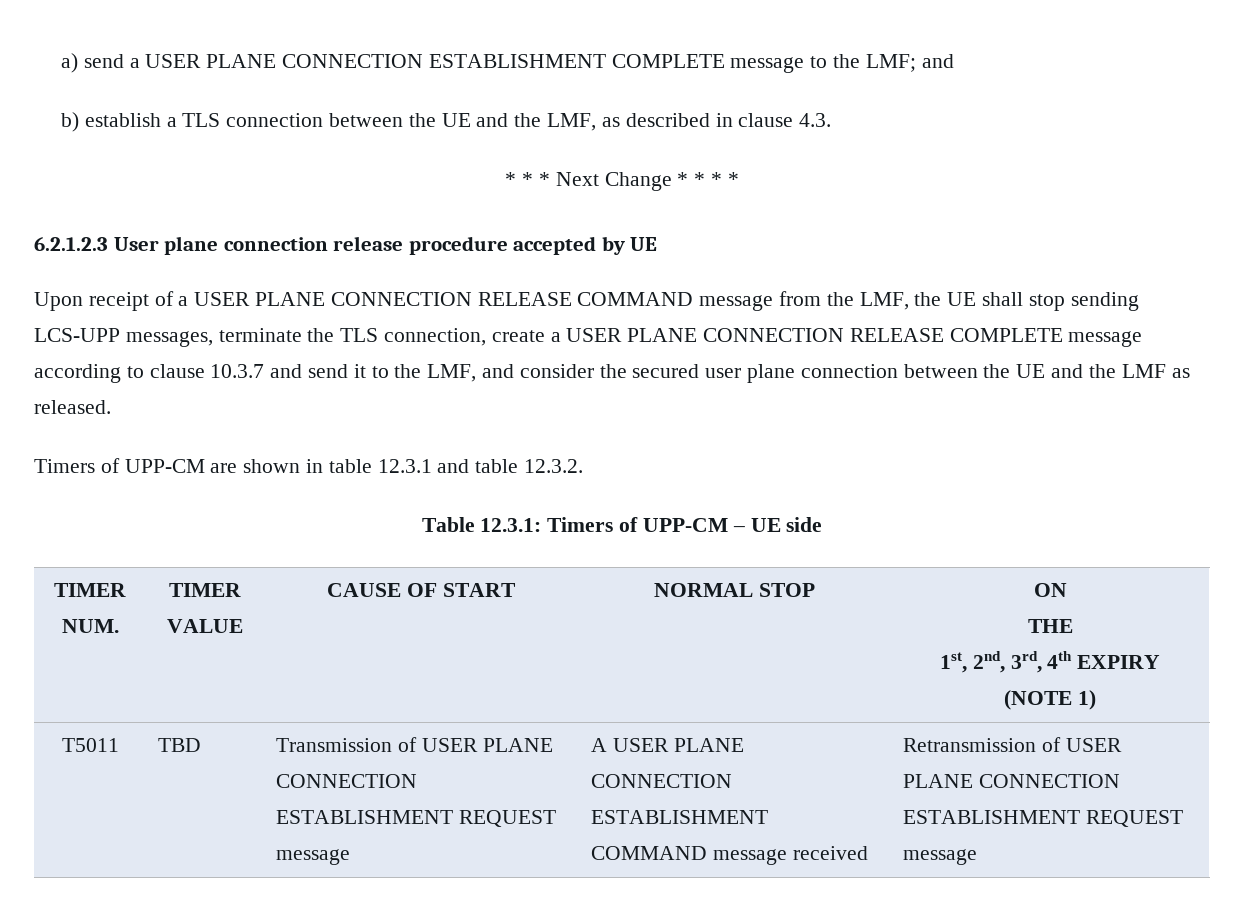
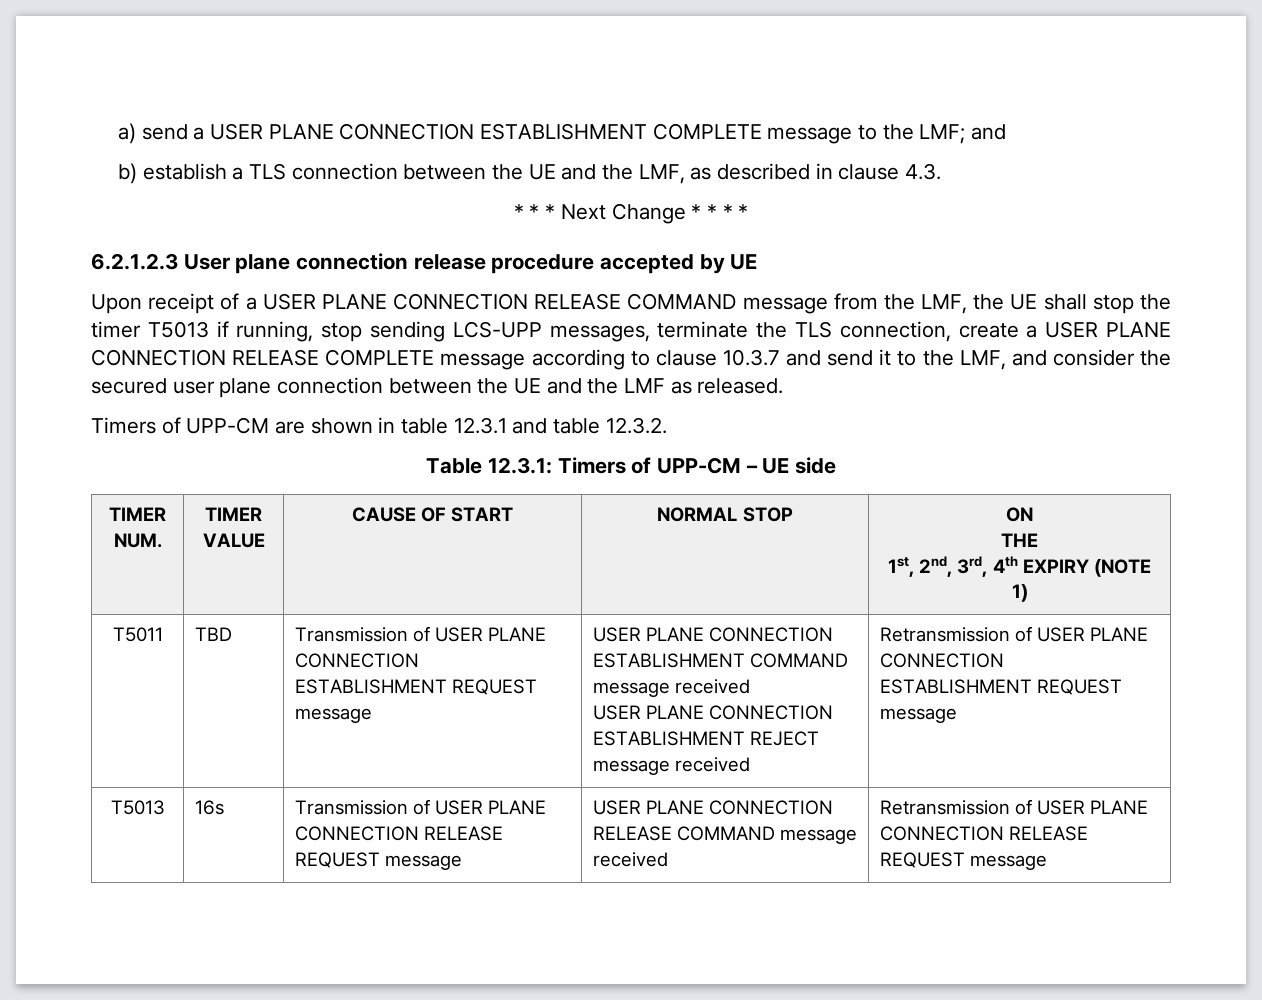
(1065, 302) none -> [1139,294,1171,310] [91,321,363,342] the timer T5013 if running, stop
[591,738,608,752] A -> (372, 715) none
(868, 853) none -> [592,705,833,720] [592,731,819,746] [592,757,750,775] // USER PLANE CONNECTION ESTABLISHMENT REJECT message received
(978, 857) none -> [110,800,165,815] [194,800,224,815] [294,799,547,815] [294,826,503,841] [294,852,462,870] [592,800,833,815] [592,826,857,844] [592,852,668,867] [879,799,1149,815] [879,826,1088,841] [879,852,1047,870] // T5013 | 16s | Transmission of USER PLANE CONNECTION RELEASE REQUEST message | USER PLANE CONNECTION RELEASE COMMAND message received | Retransmission of USER PLANE CONNECTION RELEASE REQUEST message

